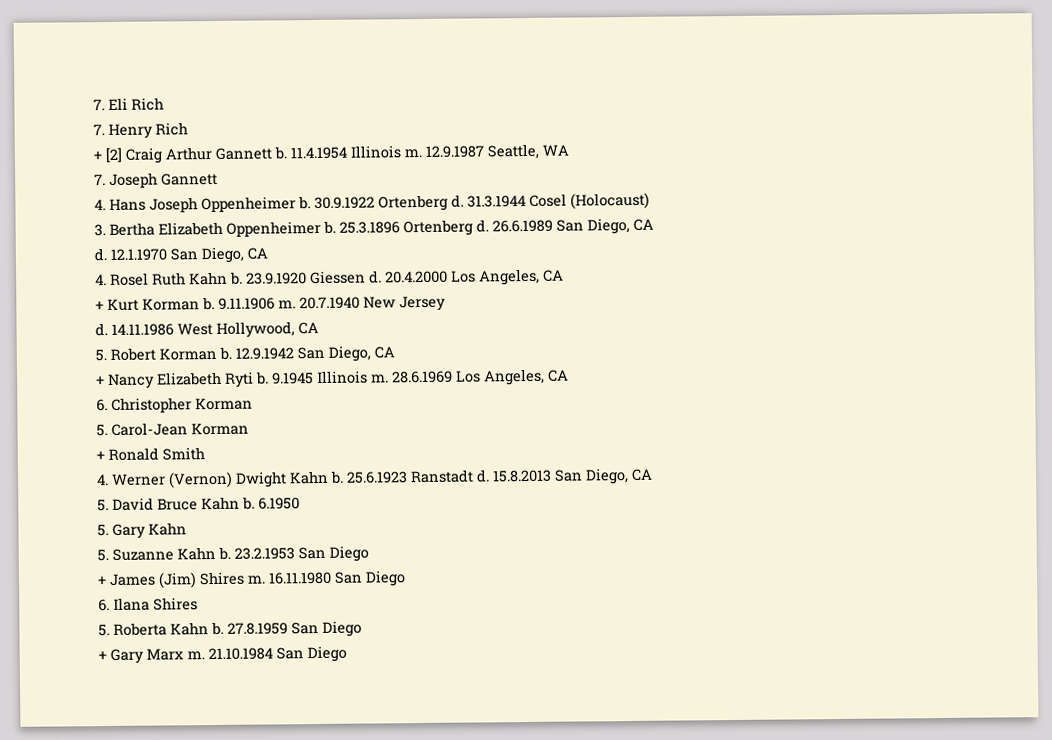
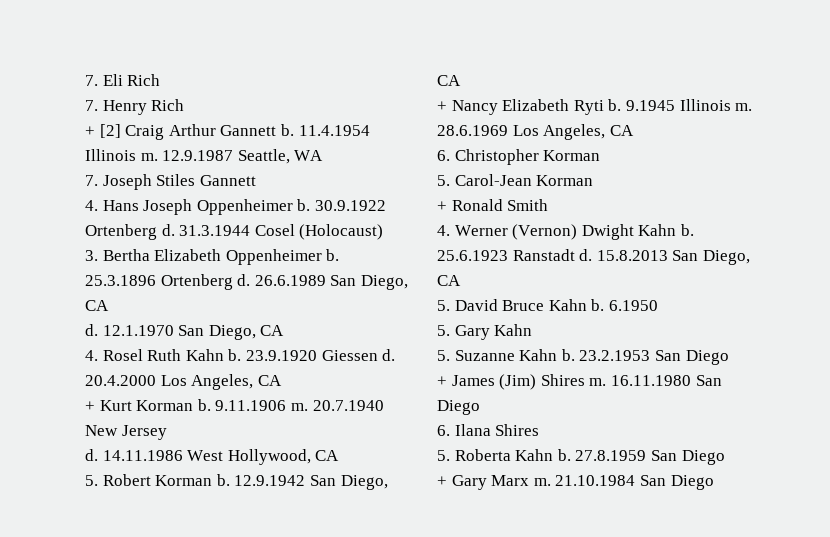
(158, 180) none -> [156,174,196,186] Stiles

